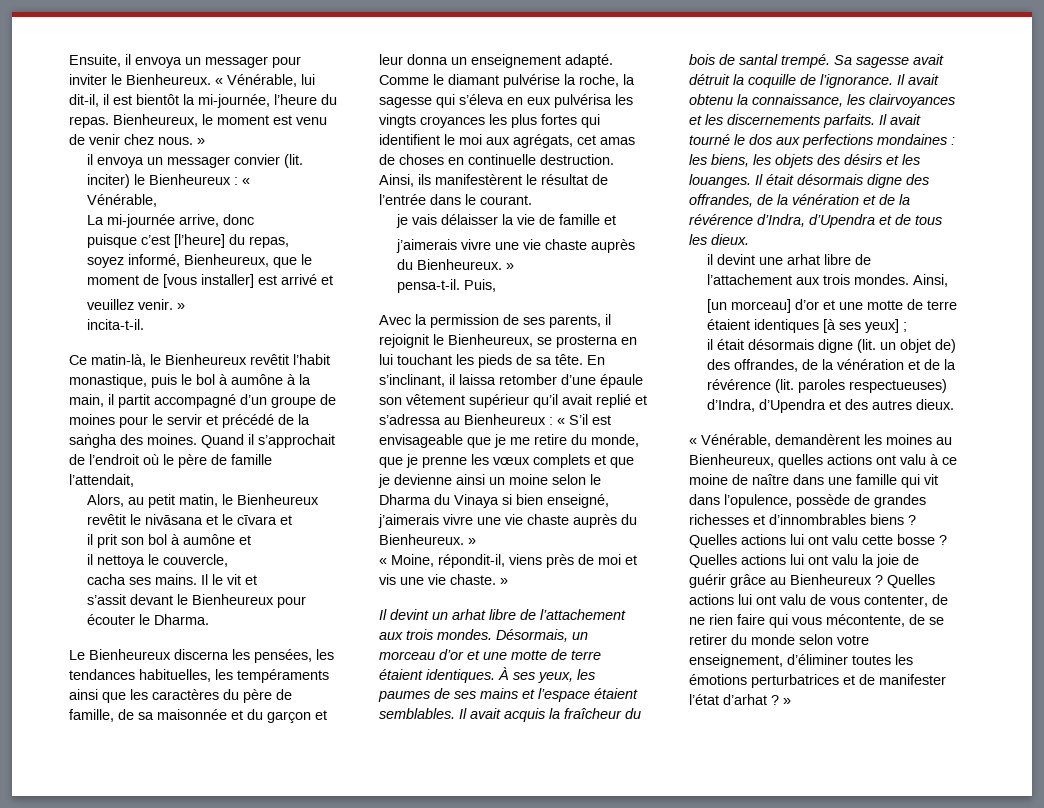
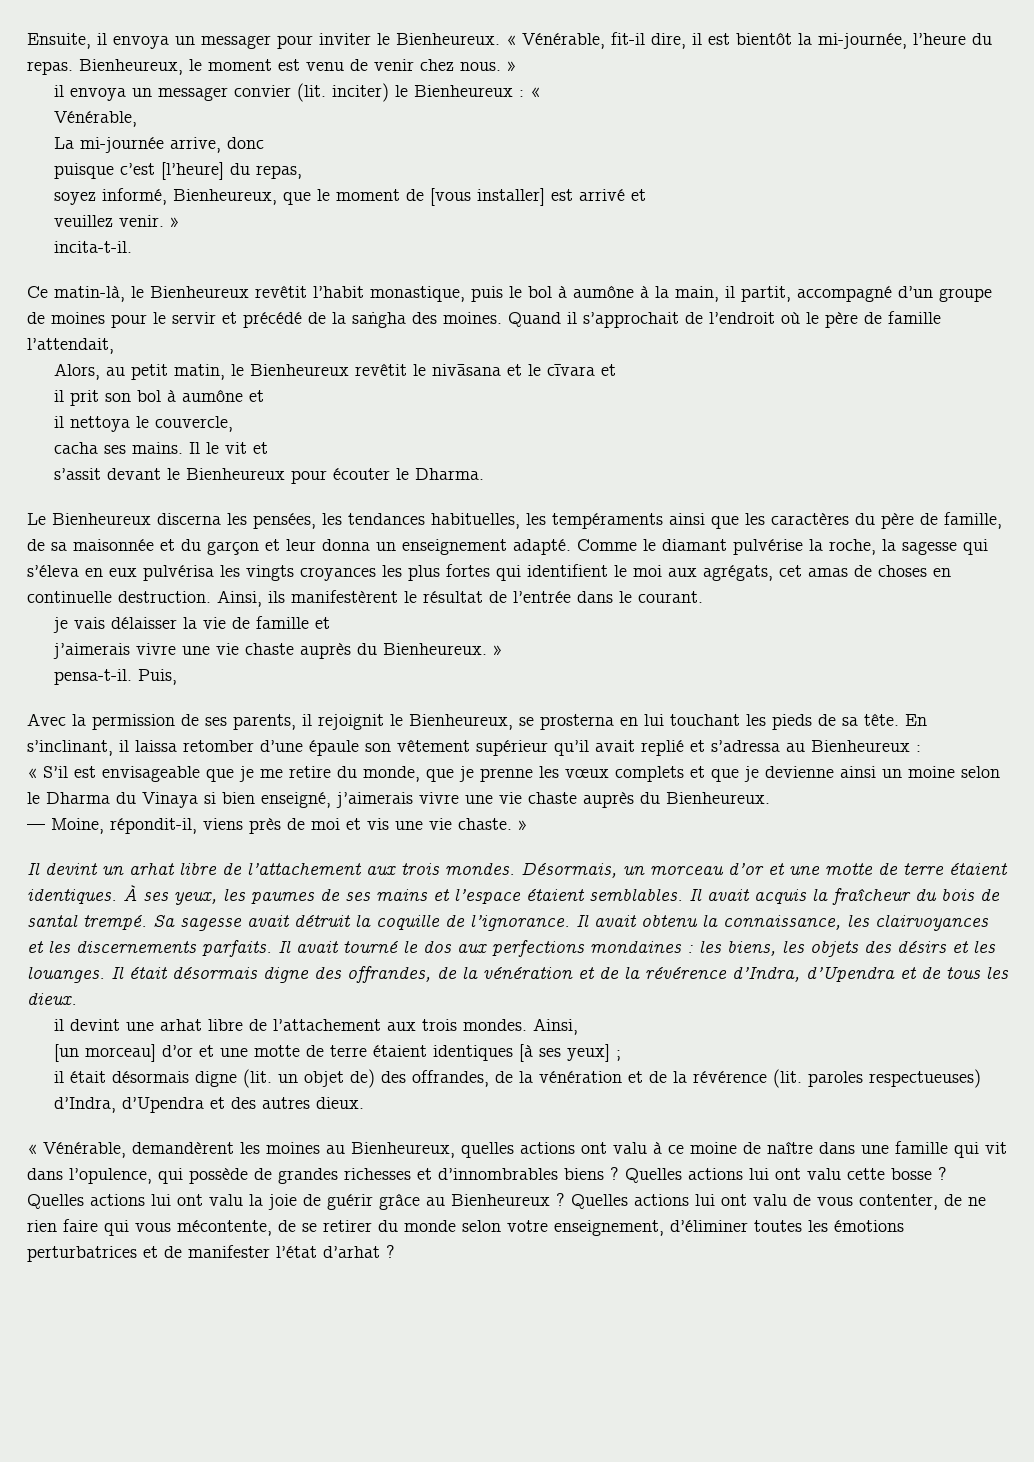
[301,74,315,85] [69,94,99,107] lui dit-il, -> [611,32,686,49] fit-il dire,
[118,394,150,408] partit -> [741,286,791,302] partit,
(553, 421) none -> (921, 748) //
[468,538,476,545] [379,558,387,565] » // « -> [27,824,45,830] // —
(792, 501) none -> [158,1168,183,1184] qui
[783,698,791,705] » -> (395, 1251) none

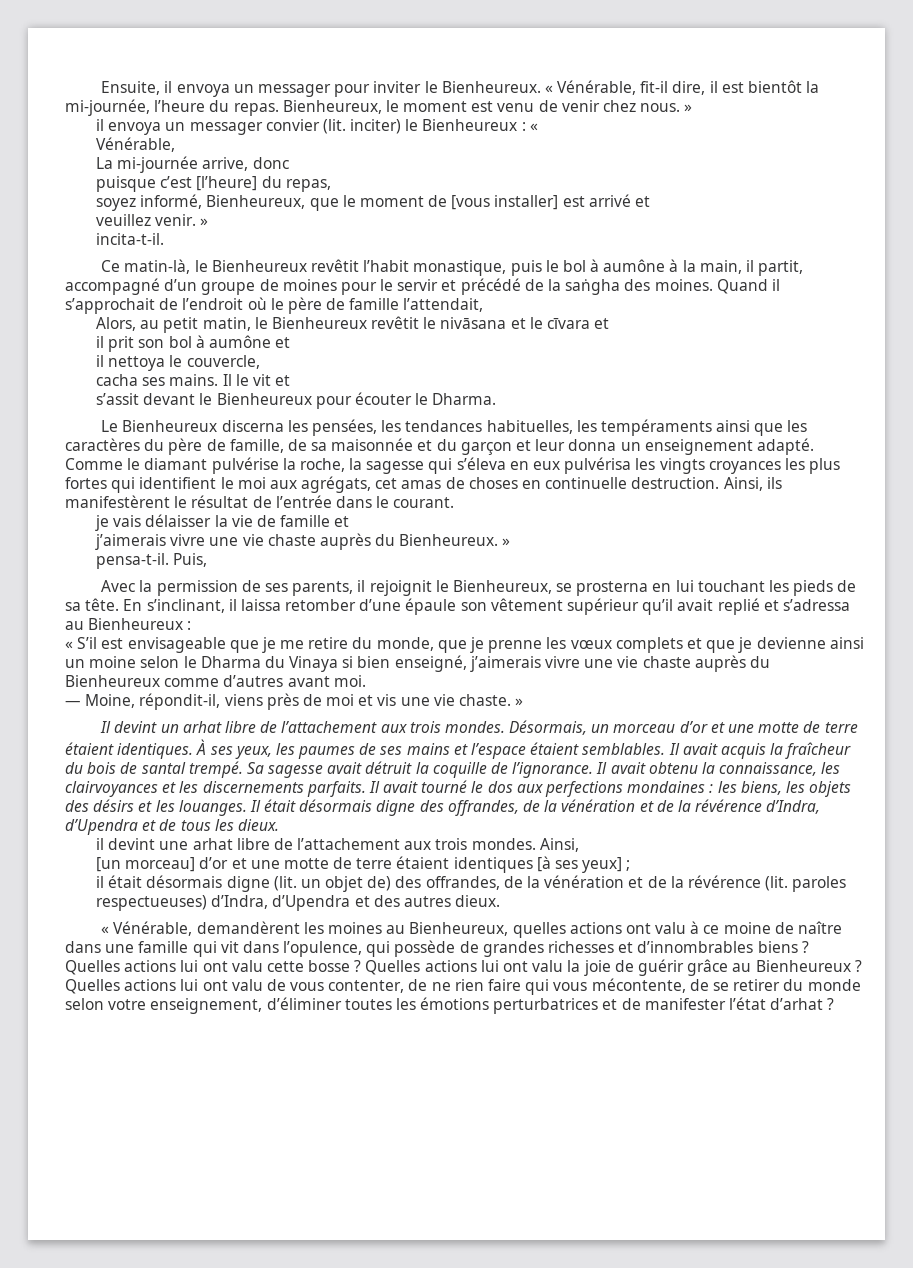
[666,792,770,804] Bienheureux. -> [65,675,366,687] Bienheureux comme d’autres avant moi.

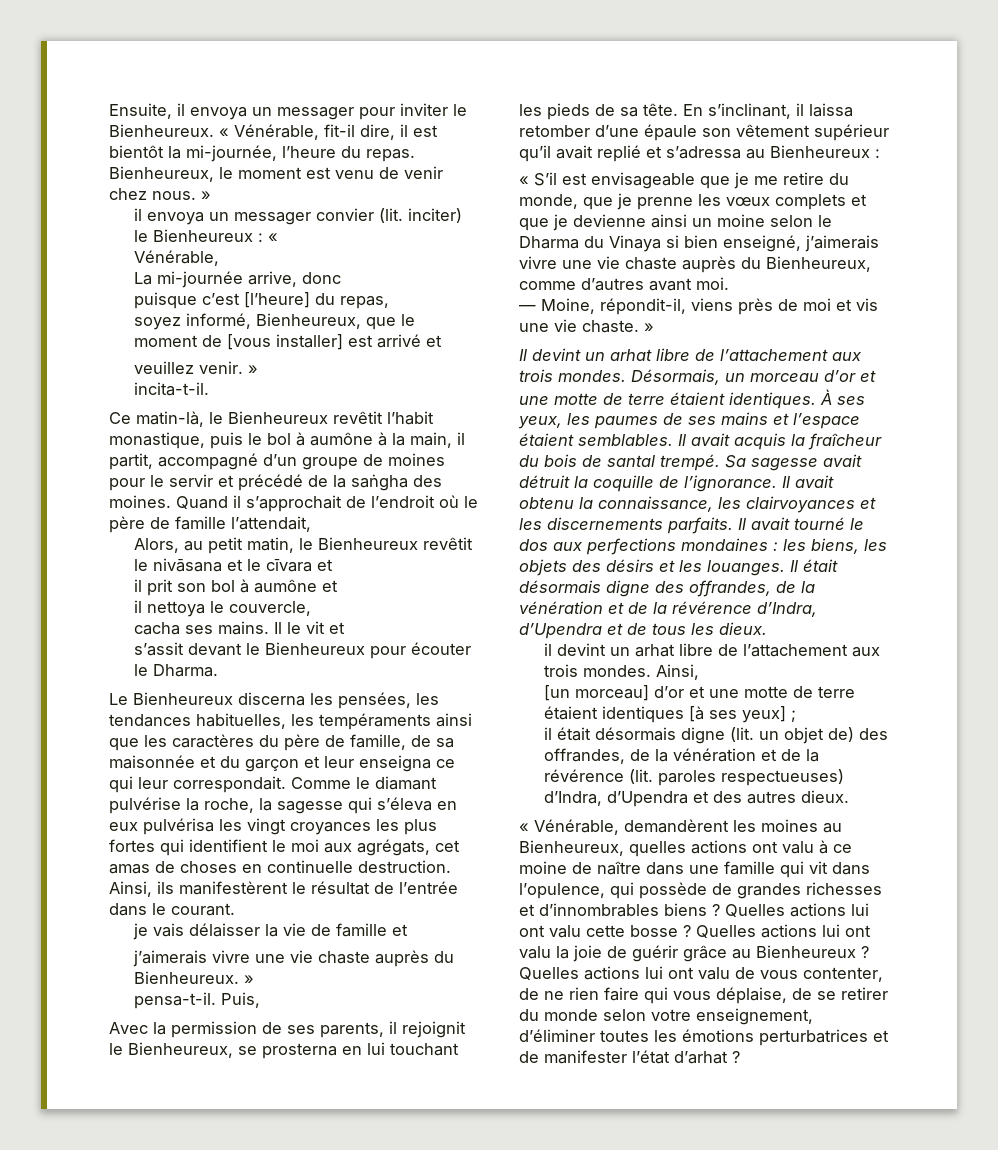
[568,438,814,455] donna un enseignement adapté. -> [359,755,455,772] [109,776,286,793] enseigna ce qui leur correspondait.
[659,458,705,474] vingts -> [247,818,286,835] vingt
[65,675,160,687] Bienheureux -> [766,256,871,272] Bienheureux,
[159,841,189,850] une -> [610,647,631,656] un
[591,978,686,993] mécontente, -> [716,987,787,1004] déplaise,

